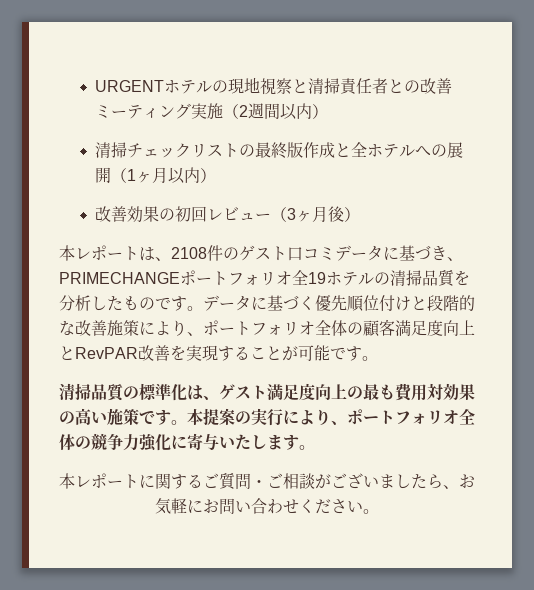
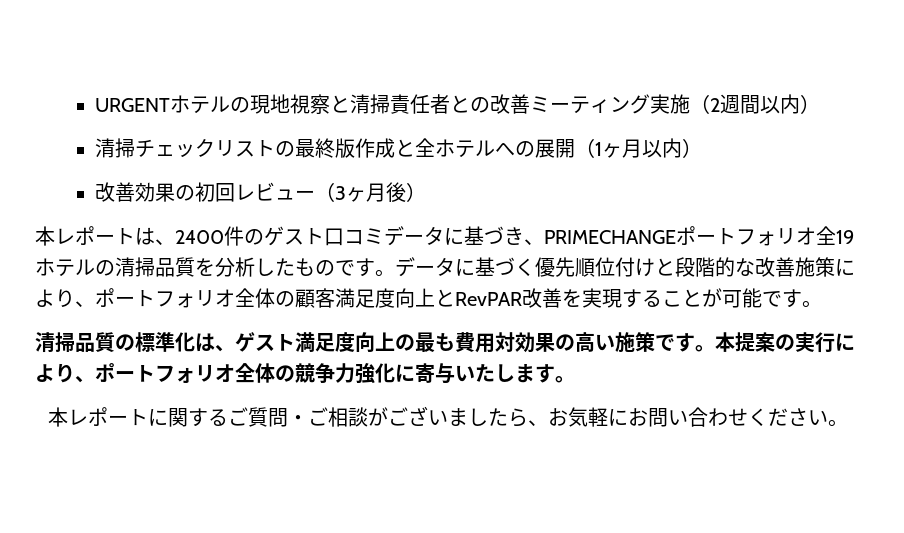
[171,247,207,259] 2108 -> [175,230,224,244] 2400

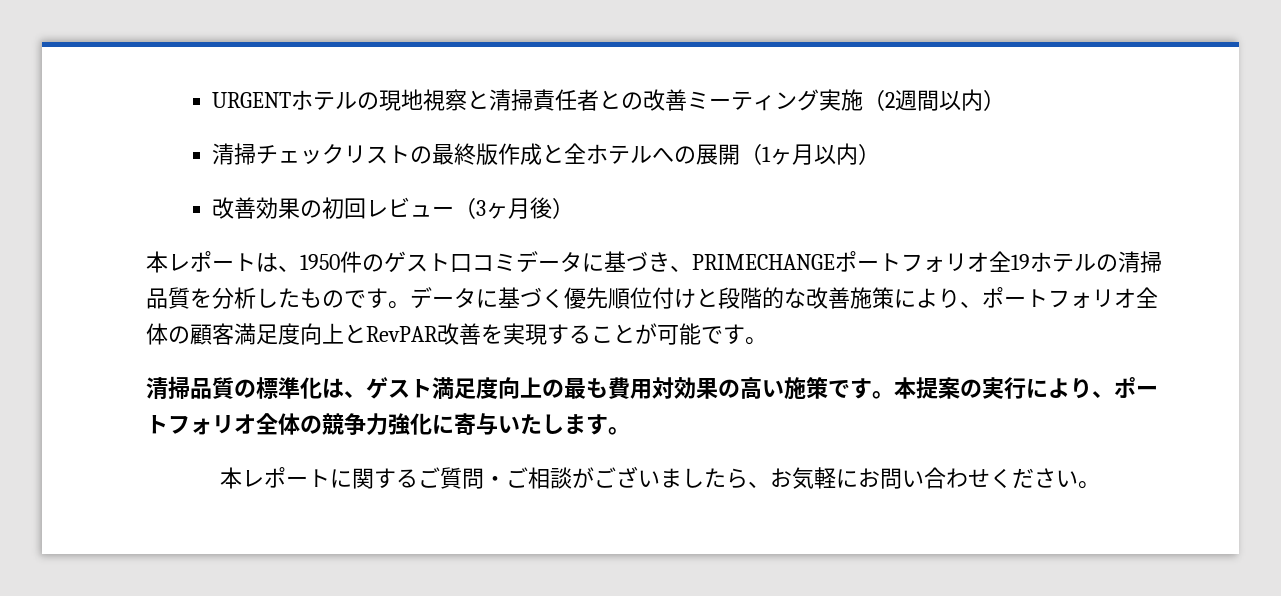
[175,230,224,244] 2400 -> [300,254,340,270] 1950

